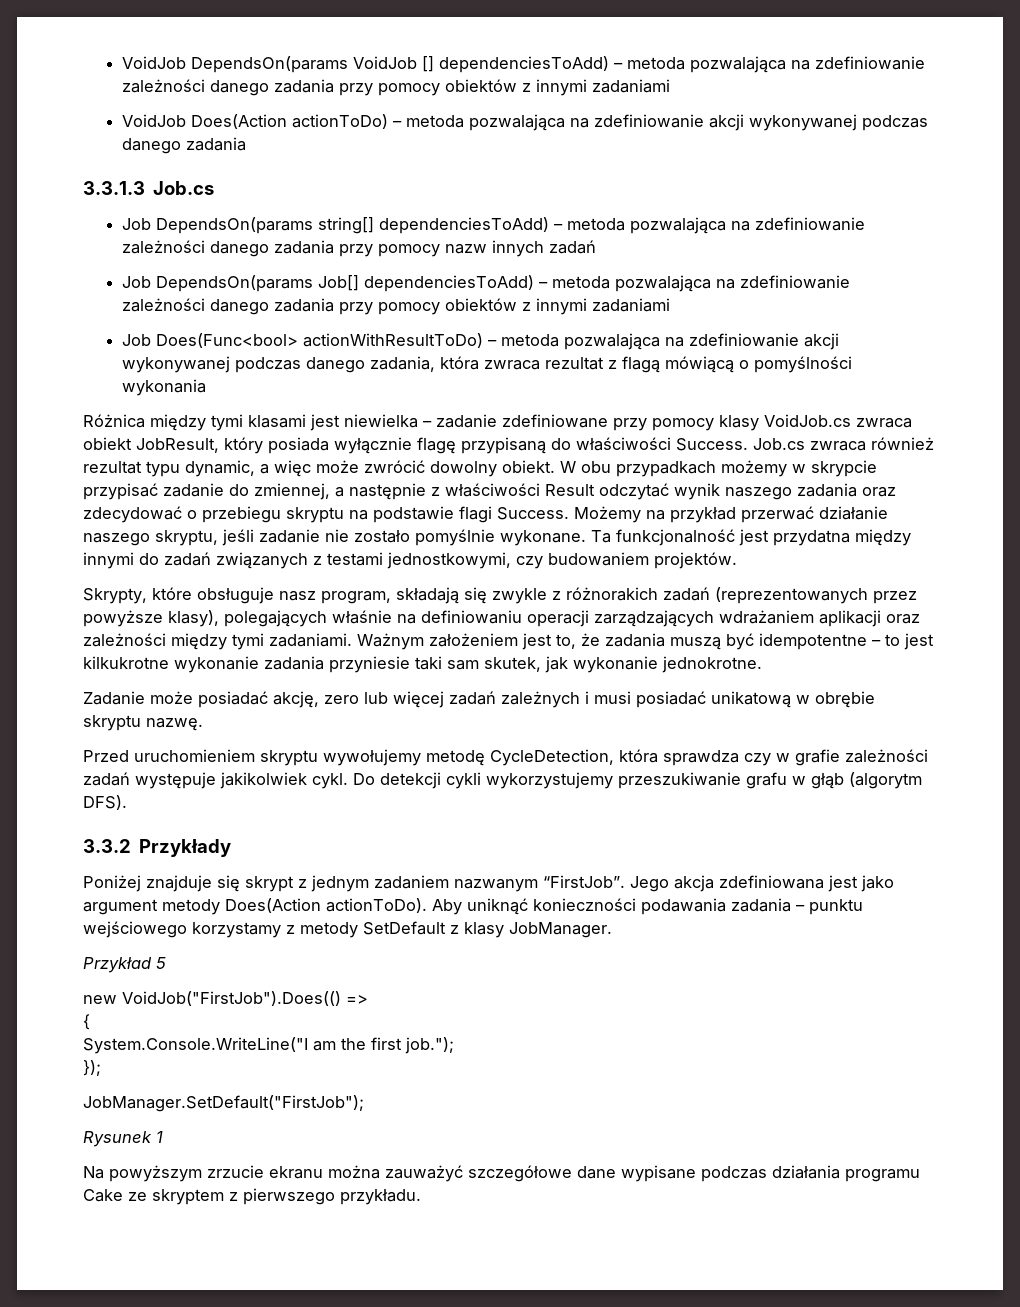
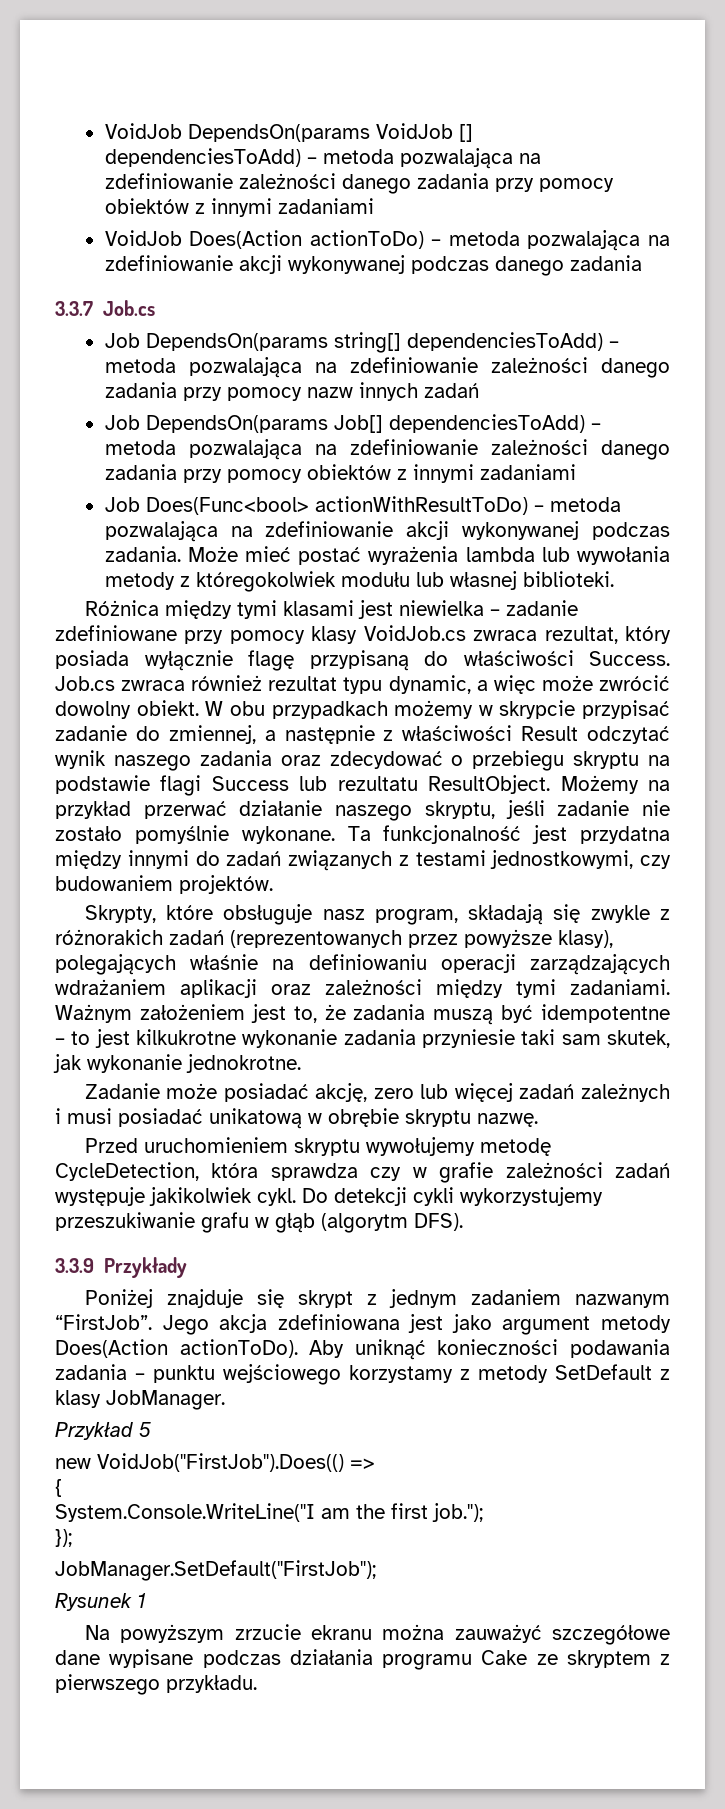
[83,181,145,195] 3.3.1.3 -> [55,301,93,316] 3.3.7
[305,356,852,373] [121,379,206,396] danego zadania, która zwraca rezultat z flagą mówiącą o pomyślności wykonania -> [104,546,670,565] [104,571,614,592] zadania. Może mieć postać wyrażenia lambda lub wywołania metody z któregokolwiek modułu lub własnej biblioteki.
[83,437,219,453] obiekt JobResult, -> [544,626,618,644] rezultat,
[497,507,569,520] Success. -> [211,775,551,794] Success lub rezultatu ResultObject.
[83,839,131,853] 3.3.2 -> [55,1258,94,1273] 3.3.9

